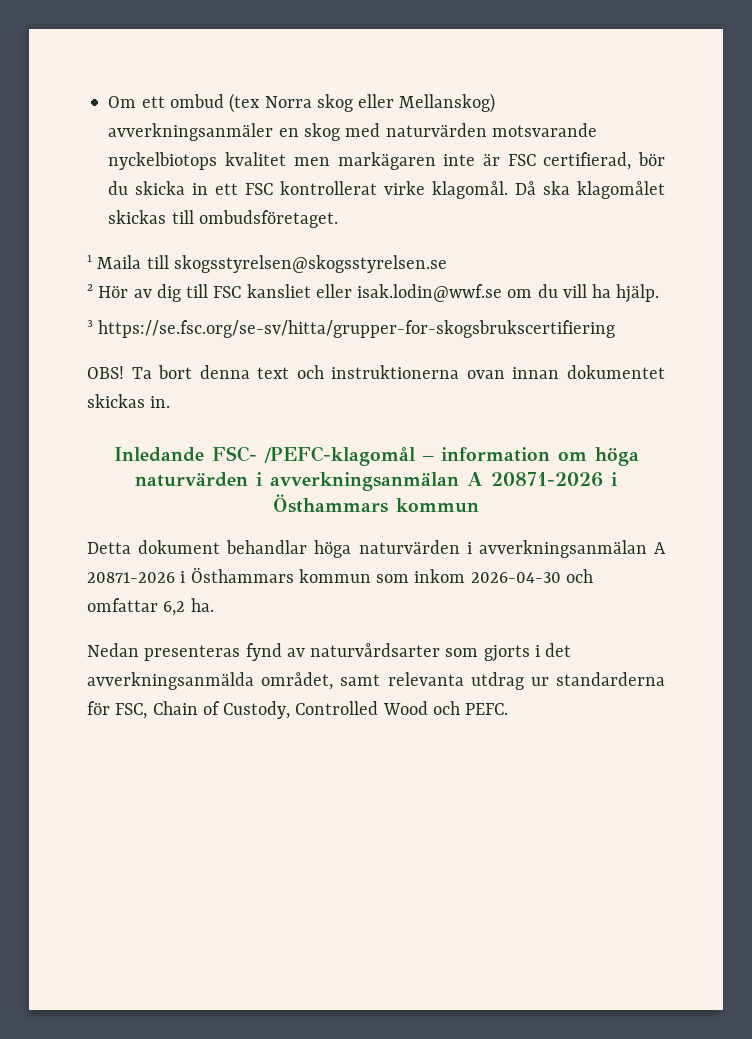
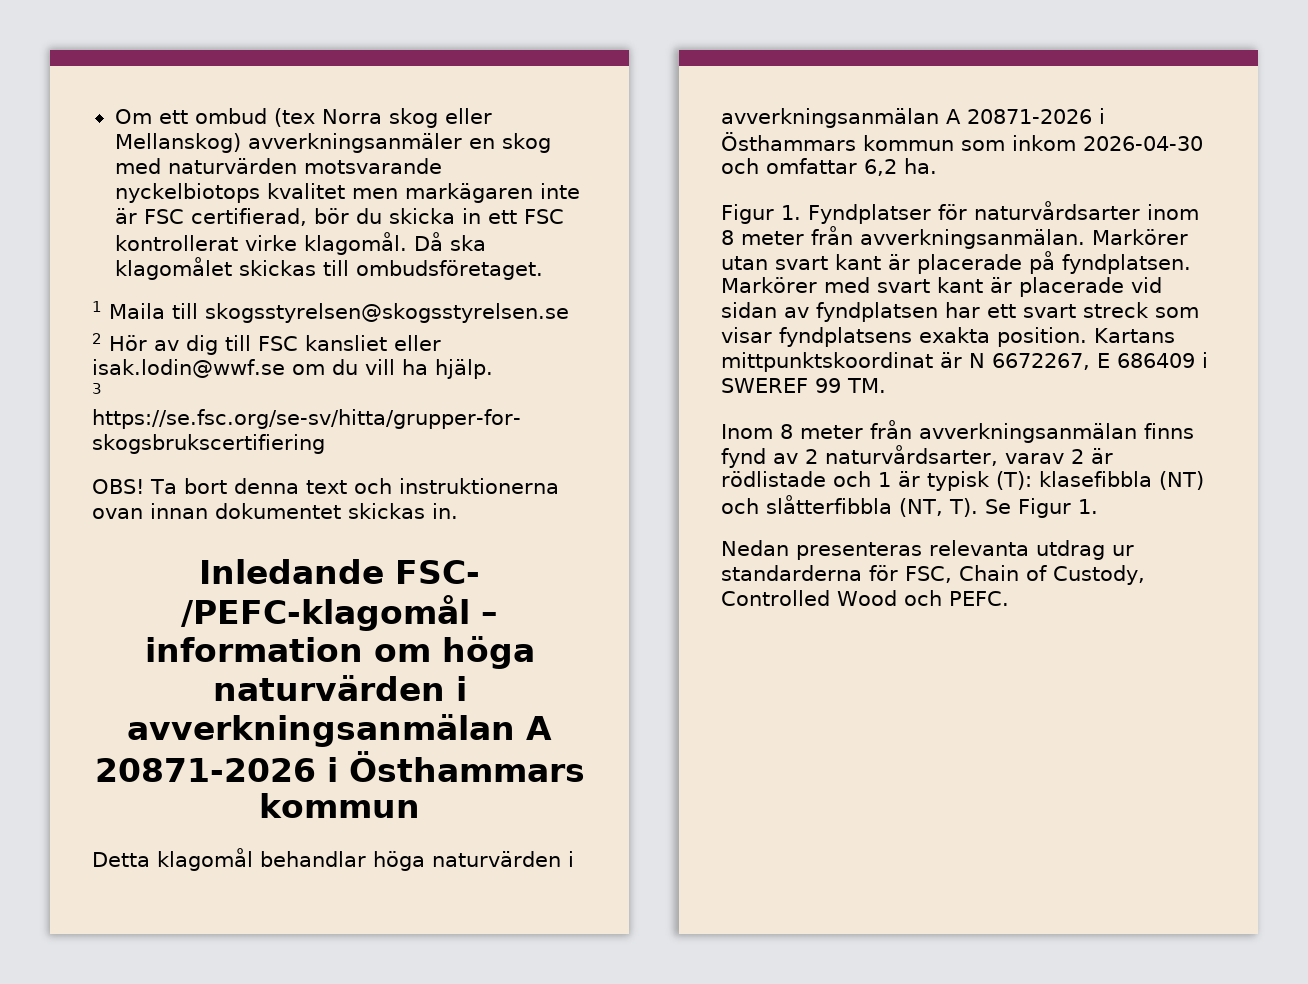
[138,540,221,554] dokument -> [157,848,253,871] klagomål
[87,643,572,662] [87,672,381,690] Nedan presenteras fynd av naturvårdsarter som gjorts i det avverkningsanmälda området, samt -> [721,201,1199,224] [721,226,1188,249] [721,251,1191,274] [721,277,1162,297] [721,302,1199,322] [721,327,1175,347] [721,352,1208,372] [721,378,886,393] [721,420,1194,443] [721,445,1113,468] [721,471,1204,491] [721,495,1098,518] [721,540,922,560] Figur 1. Fyndplatser för naturvårdsarter inom 8 meter från avverkningsanmälan. Markörer utan svart kant är placerade på fyndplatsen. Markörer med svart kant är placerade vid sidan av fyndplatsen har ett svart streck som visar fyndplatsens exakta position. Kartans mittpunktskoordinat är N 6672267, E 686409 i SWEREF 99 TM. // Inom 8 meter från avverkningsanmälan finns fynd av 2 naturvårdsarter, varav 2 är rödlistade och 1 är typisk (T): klasefibbla (NT) och slåtterfibbla (NT, T). Se Figur 1. // Nedan presenteras

